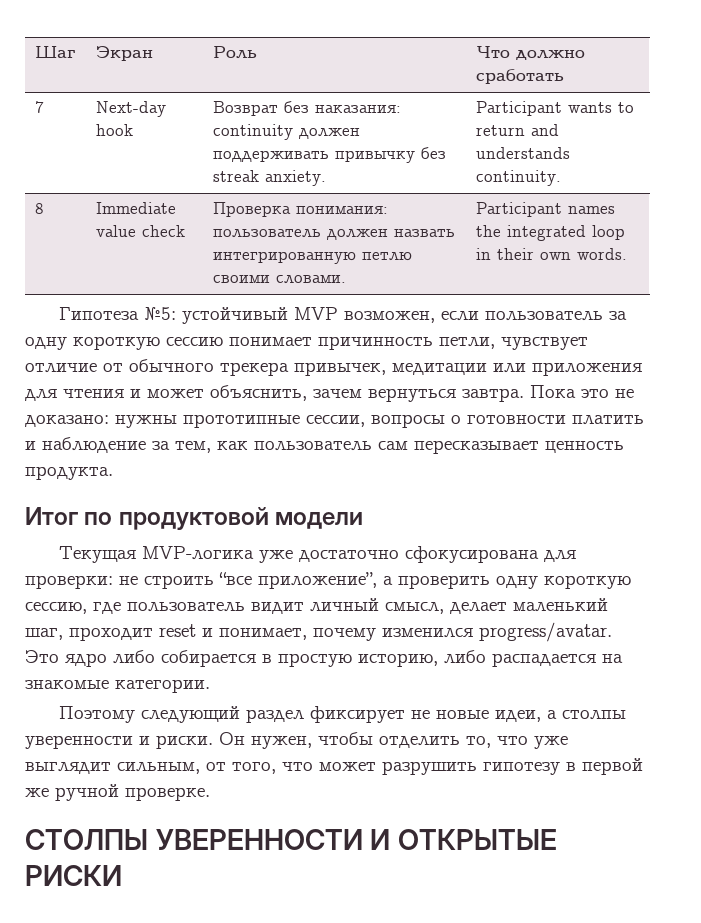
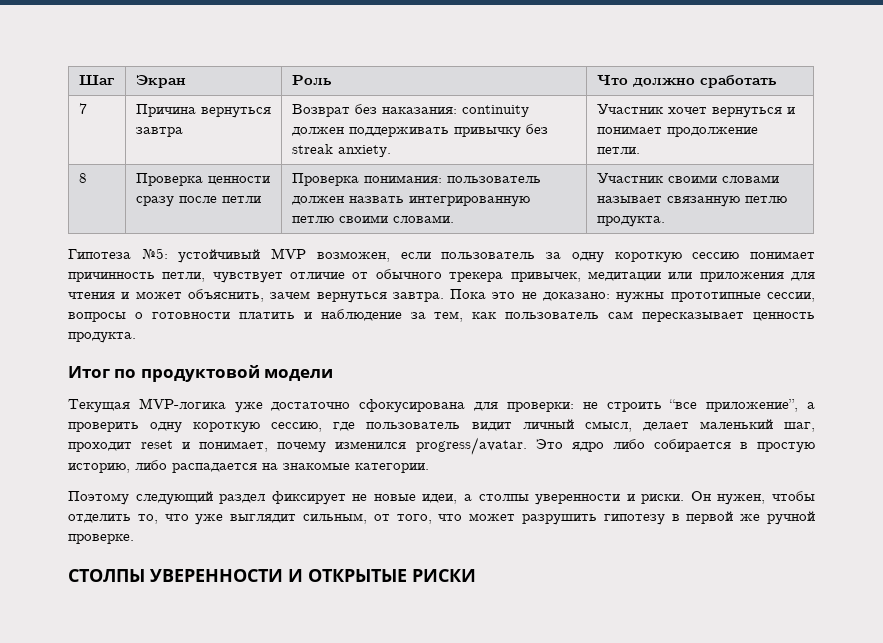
[96,101,167,117] [96,124,134,136] Next-day hook -> [135,104,271,118] [135,127,183,137] Причина вернуться завтра
[476,101,635,116] [476,124,560,136] [476,147,571,159] [476,170,562,186] [35,203,45,214] [96,202,177,214] [96,225,186,237] Participant wants to return and understands continuity. // 8 | Immediate value check -> [596,104,795,118] [596,126,758,137] [596,147,640,154] [78,173,87,183] [135,173,270,186] [135,196,261,207] Участник хочет вернуться и понимает продолжение петли. // 8 | Проверка ценности сразу после петли
[476,202,616,217] [476,225,626,241] [476,248,628,260] Participant names the integrated loop in their own words. -> [596,173,779,183] [596,196,787,207] [596,216,665,227] Участник своими словами называет связанную петлю продукта.

